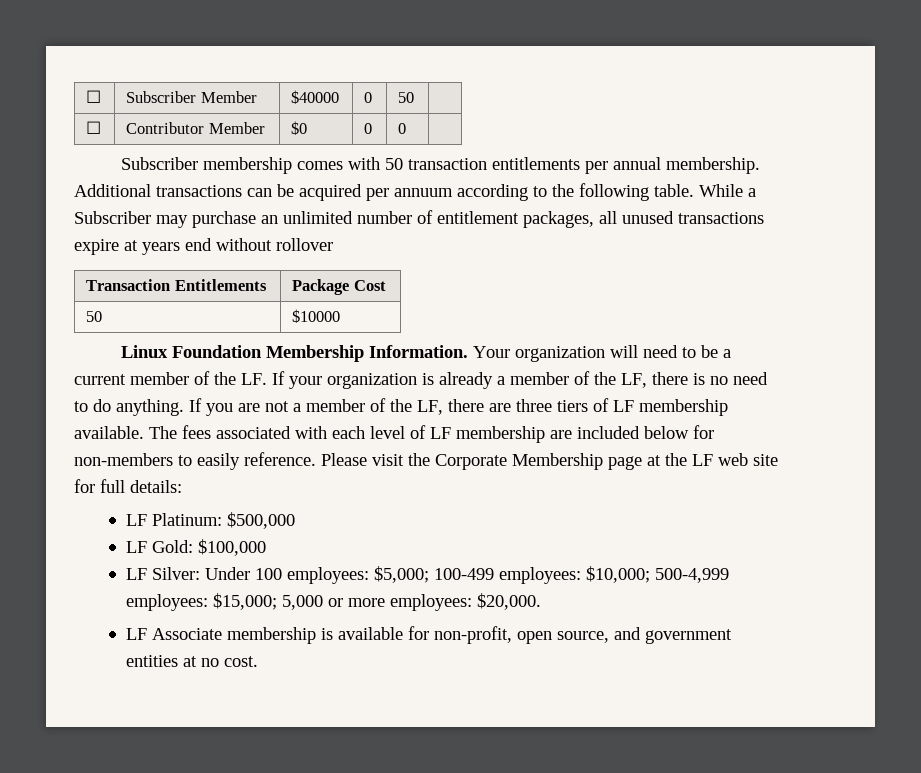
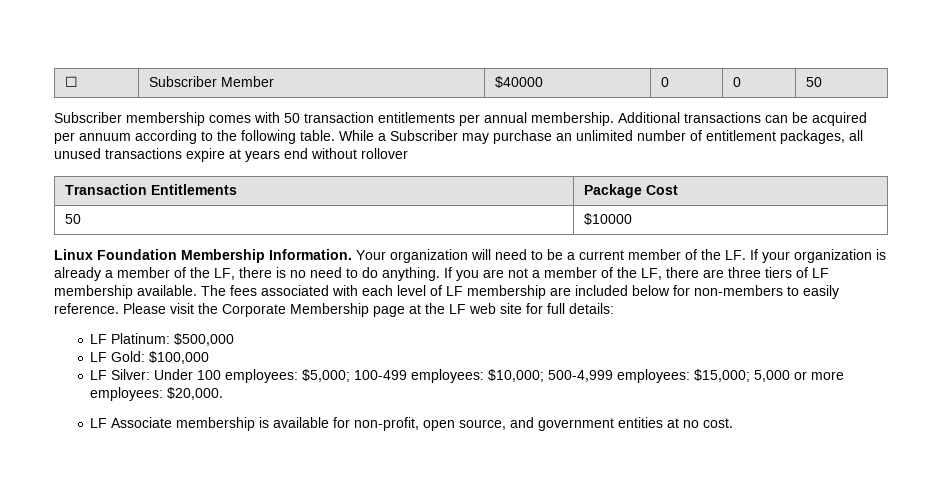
[398,92,415,103] [86,121,102,134] [126,122,265,134] [291,121,308,135] [364,123,373,134] [398,123,407,134] | 50 | // ☐ | Contributor Member | $0 | 0 | 0 | -> [733,77,742,87] [806,77,823,87] | 0 | 50

